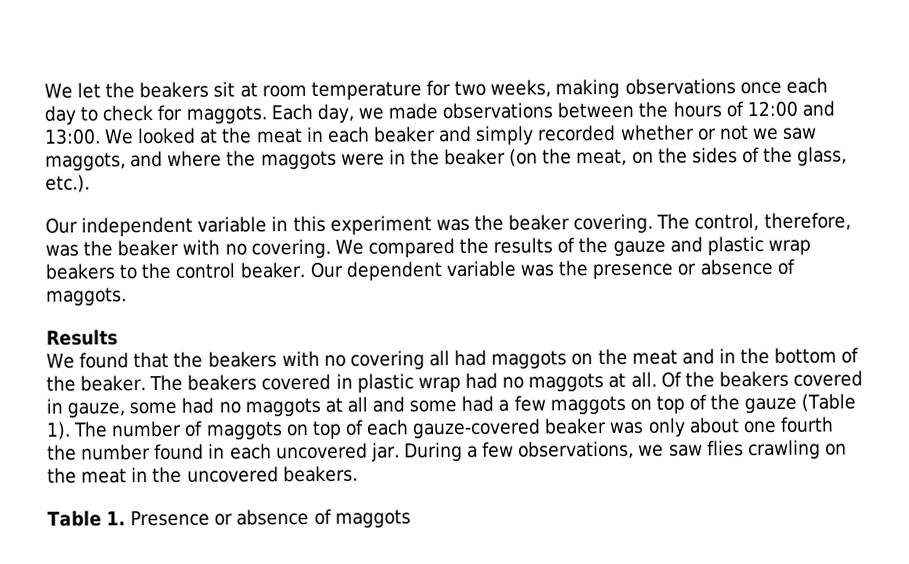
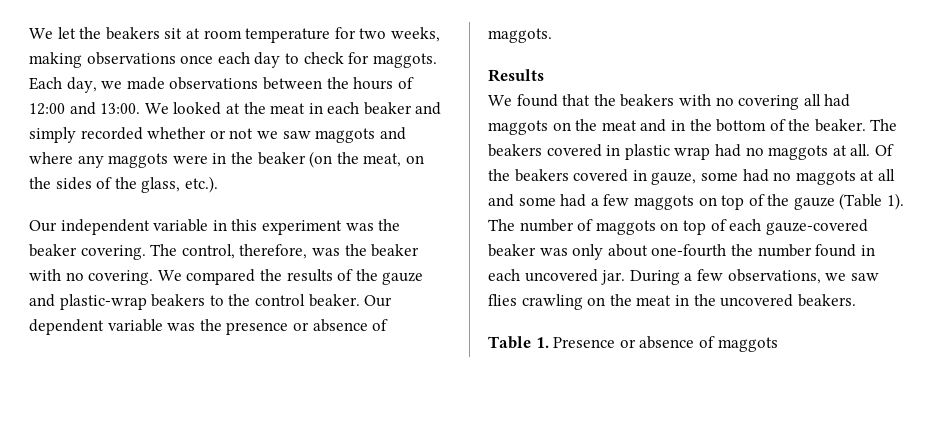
[45,152,126,171] maggots, -> [315,128,376,143] maggots
[226,150,257,167] the -> [77,155,104,168] any
[706,235,811,256] plastic wrap -> [59,294,147,310] plastic-wrap
[742,416,834,434] one fourth -> [651,244,727,257] one-fourth

